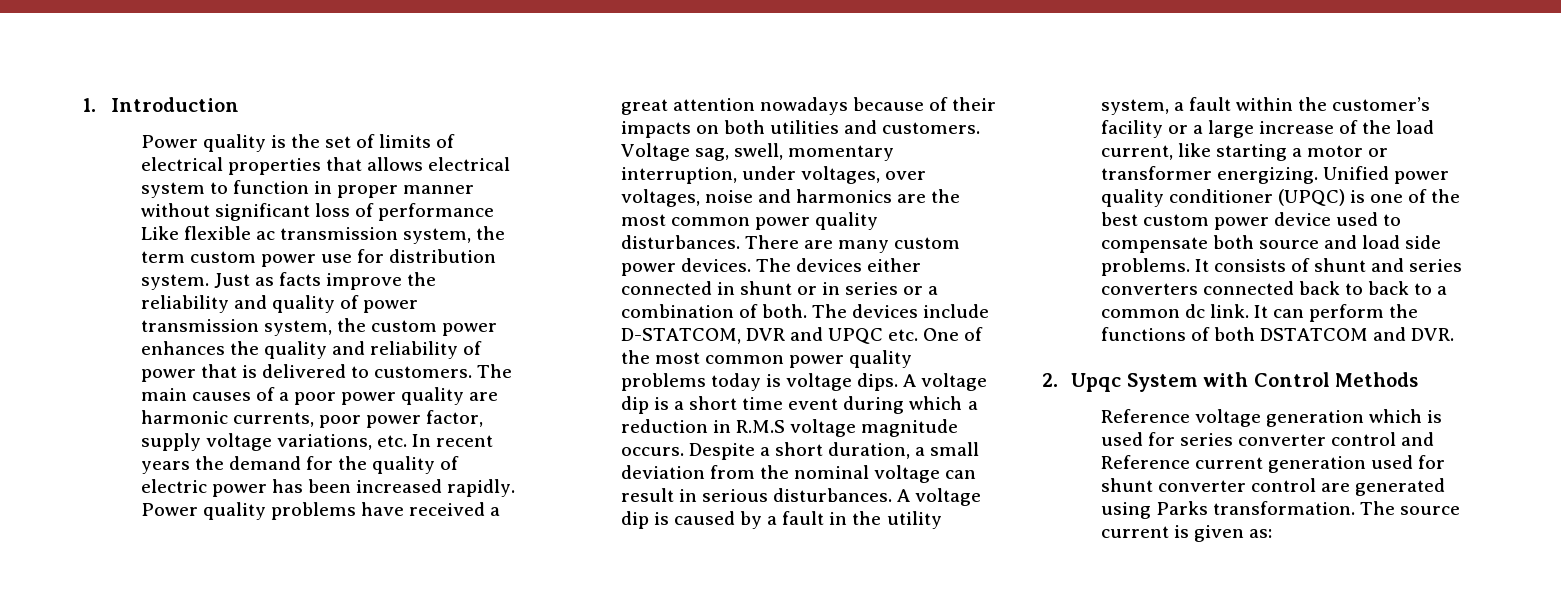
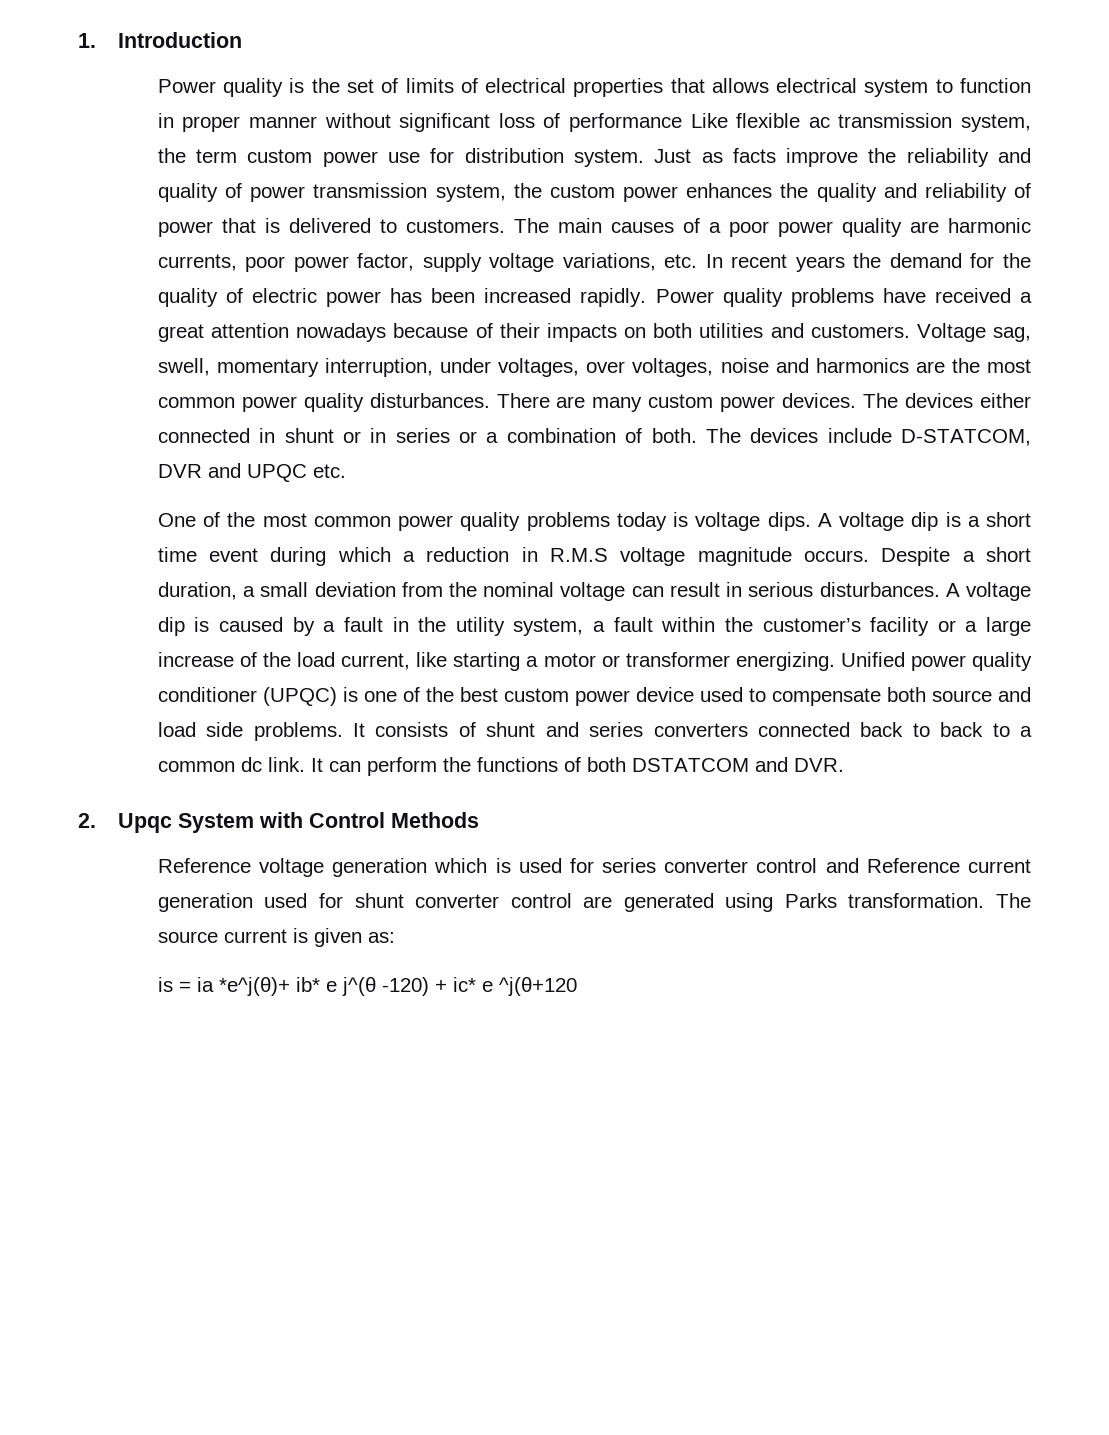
(919, 335) none -> (346, 471) //
(1272, 533) none -> [157,977,577,996] // is = ia *e^j(θ)+ ib* e j^(θ -120) + ic* e ^j(θ+120

